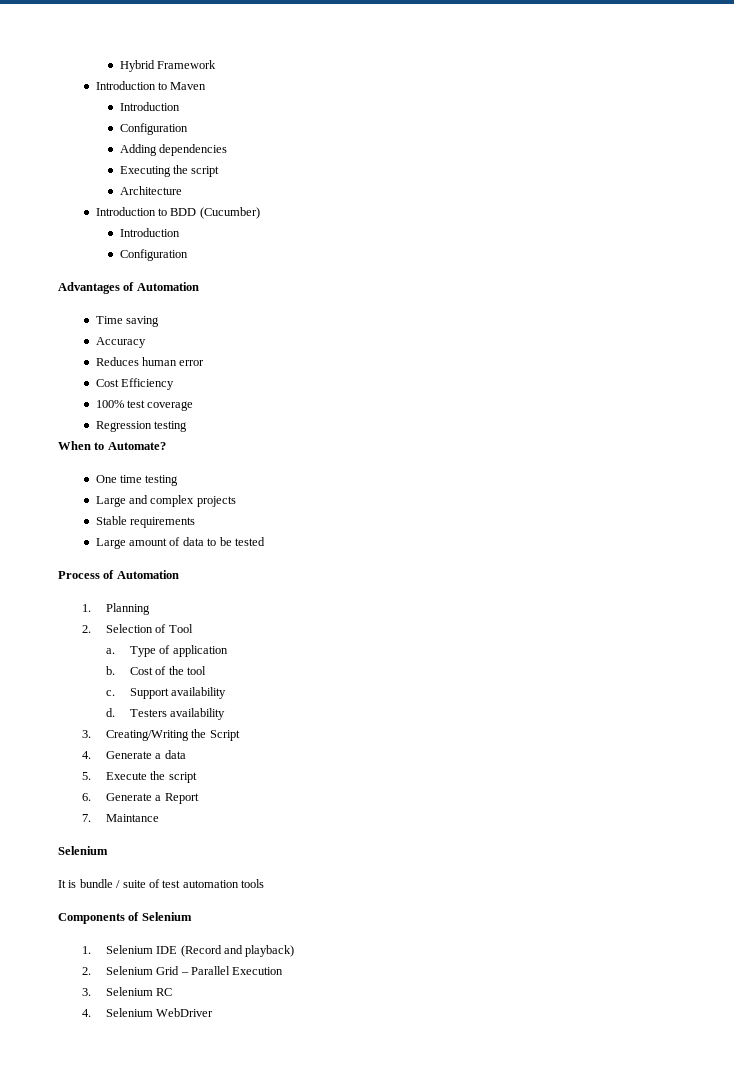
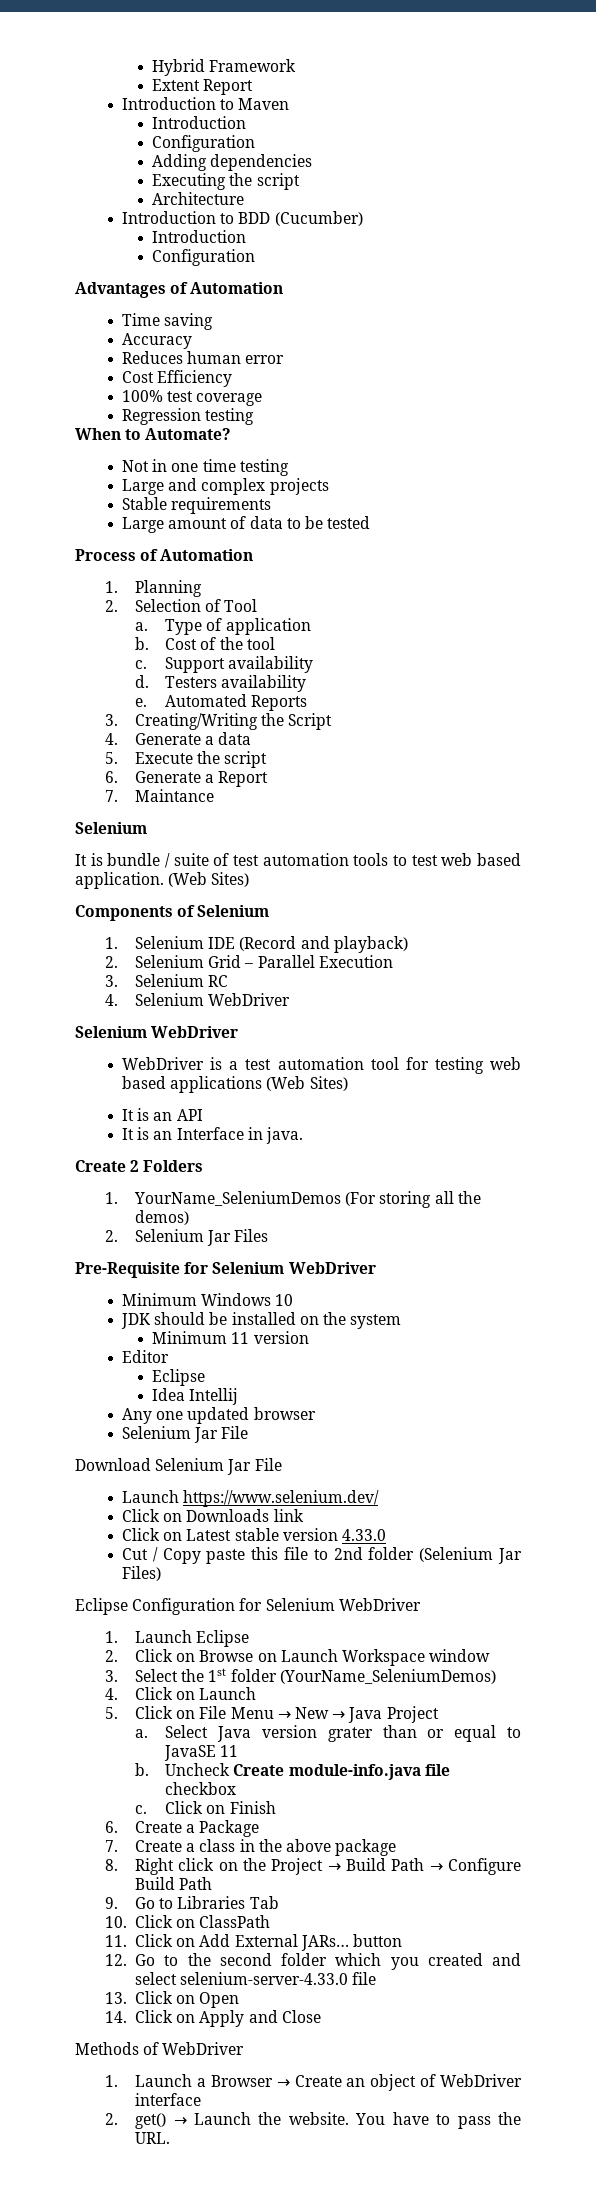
(216, 64) none -> [152,79,254,95] // Extent Report
[95,475,117,483] One -> [122,459,199,472] Not in one
(226, 714) none -> [135,694,308,711] // e. Automated Reports
(264, 883) none -> [393,853,521,866] [75,872,250,889] to test web based application. (Web Sites)
(214, 1012) none -> [75,1026,239,1038] [122,1057,521,1074] [122,1076,348,1093] [122,1108,203,1121] [122,1127,304,1144] [75,1160,204,1172] [105,1191,481,1208] [135,1210,190,1225] [105,1229,269,1246] [75,1262,376,1278] [122,1293,294,1306] [121,1312,402,1329] [152,1331,309,1344] [122,1350,170,1363] [152,1369,206,1386] [152,1388,239,1405] [122,1407,316,1424] [122,1426,249,1443] [75,1458,282,1475] [122,1490,380,1507] [122,1509,304,1522] [122,1528,387,1541] [122,1547,522,1564] [122,1566,162,1581] [75,1598,421,1615] [105,1630,250,1647] [105,1649,491,1666] [105,1668,496,1684] [105,1687,257,1700] [105,1706,439,1723] [135,1725,522,1742] [164,1745,239,1761] [135,1763,450,1780] [165,1782,237,1795] [135,1801,276,1814] [105,1820,260,1837] [105,1839,397,1856] [105,1858,521,1875] [135,1877,213,1890] [105,1896,279,1909] [105,1915,271,1928] [105,1934,403,1951] [105,1953,521,1970] [135,1972,377,1985] [105,1991,240,2008] [105,2010,321,2027] [75,2042,245,2055] [105,2074,522,2091] [135,2093,202,2106] [105,2112,521,2129] [135,2132,171,2144] // Selenium WebDriver // WebDriver is a test automation tool for testing web based applications (Web Sites) // It is an API // It is an Interface in java. // Create 2 Folders // 1. YourName_SeleniumDemos (For storing all the demos) // 2. Selenium Jar Files // Pre-Requisite for Selenium WebDriver // Minimum Windows 10 // JDK should be installed on the system // Minimum 11 version // Editor // Eclipse // Idea Intellij // Any one updated browser // Selenium Jar File // Download Selenium Jar File // Launch https://www.selenium.dev/ // Click on Downloads link // Click on Latest stable version 4.33.0 // Cut / Copy paste this file to 2nd folder (Selenium Jar Files) // Eclipse Configuration for Selenium WebDriver // 1. Launch Eclipse // 2. Click on Browse on Launch Workspace window // 3. Select the 1st folder (YourName_SeleniumDemos) // 4. Click on Launch // 5. Click on File Menu → New → Java Project // a. Select Java version grater than or equal to JavaSE 11 // b. Uncheck Create module-info.java file checkbox // c. Click on Finish // 6. Create a Package // 7. Create a class in the above package // 8. Right click on the Project → Build Path → Configure Build Path // 9. Go to Libraries Tab // 10. Click on ClassPath // 11. Click on Add External JARs… button // 12. Go to the second folder which you created and select selenium-server-4.33.0 file // 13. Click on Open // 14. Click on Apply and Close // Methods of WebDriver // 1. Launch a Browser → Create an object of WebDriver interface // 2. get() → Launch the website. You have to pass the URL.

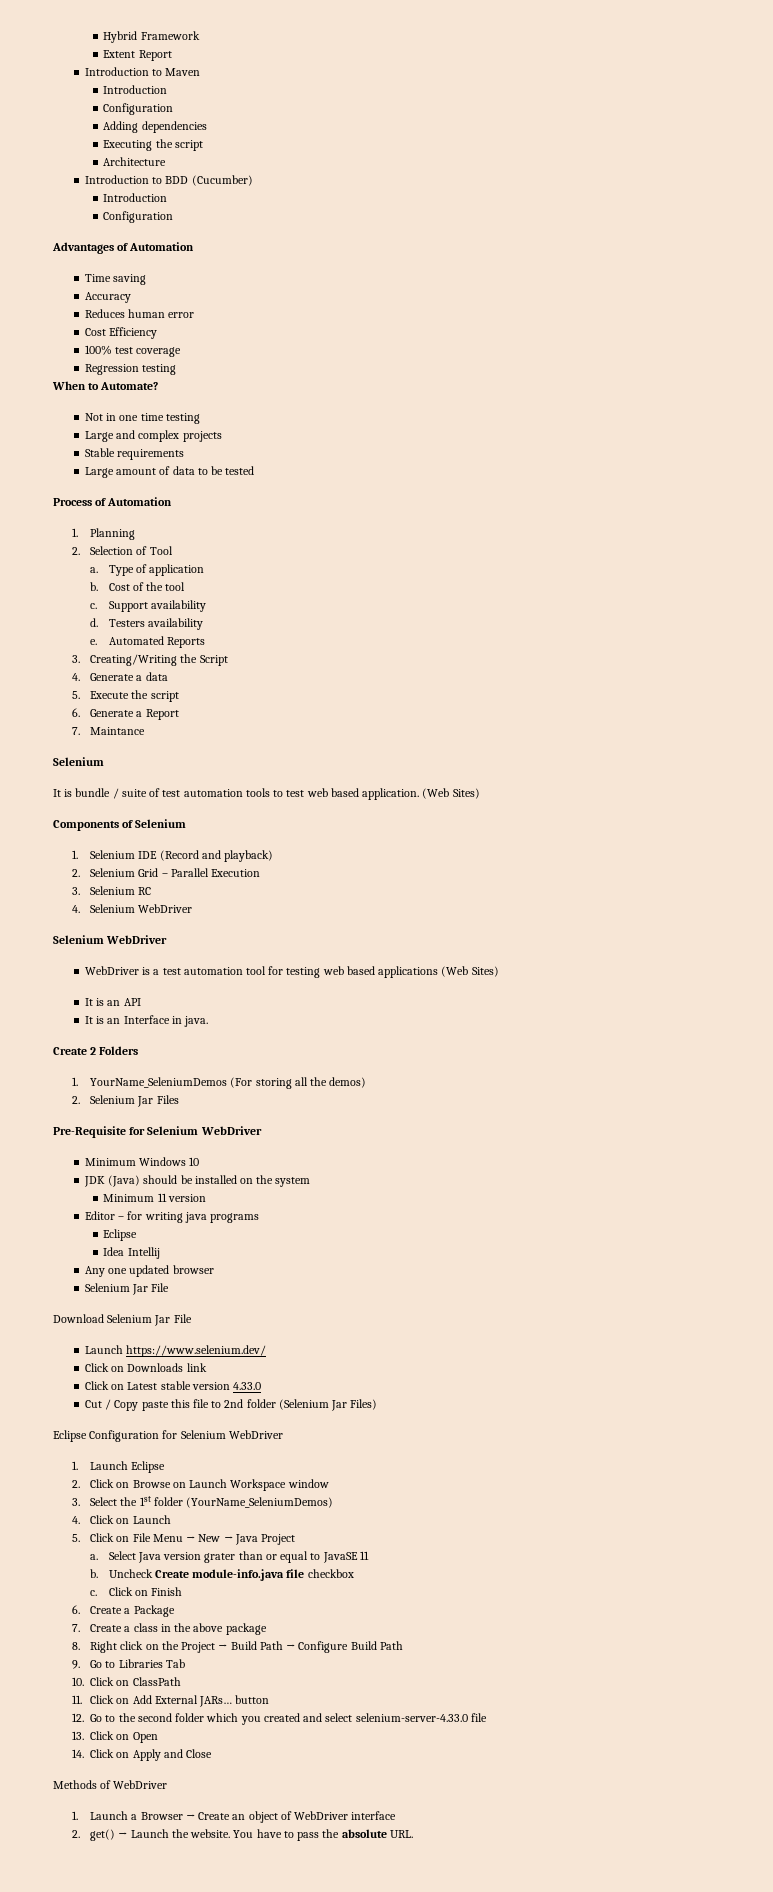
(152, 1321) none -> [108,1175,141,1187] (Java)
(170, 1356) none -> [118,1211,259,1223] – for writing java programs
(521, 2118) none -> [341,1829,387,1838] absolute

